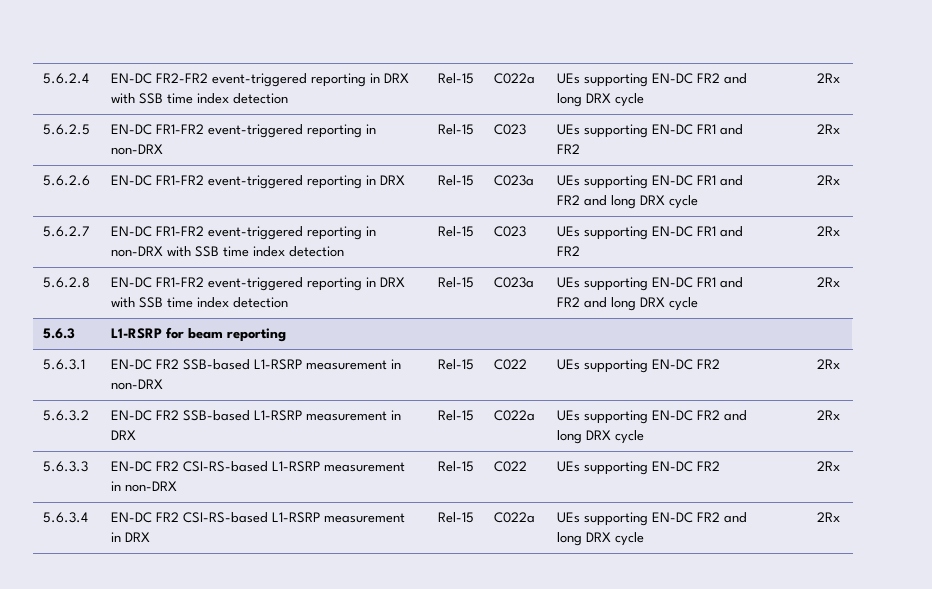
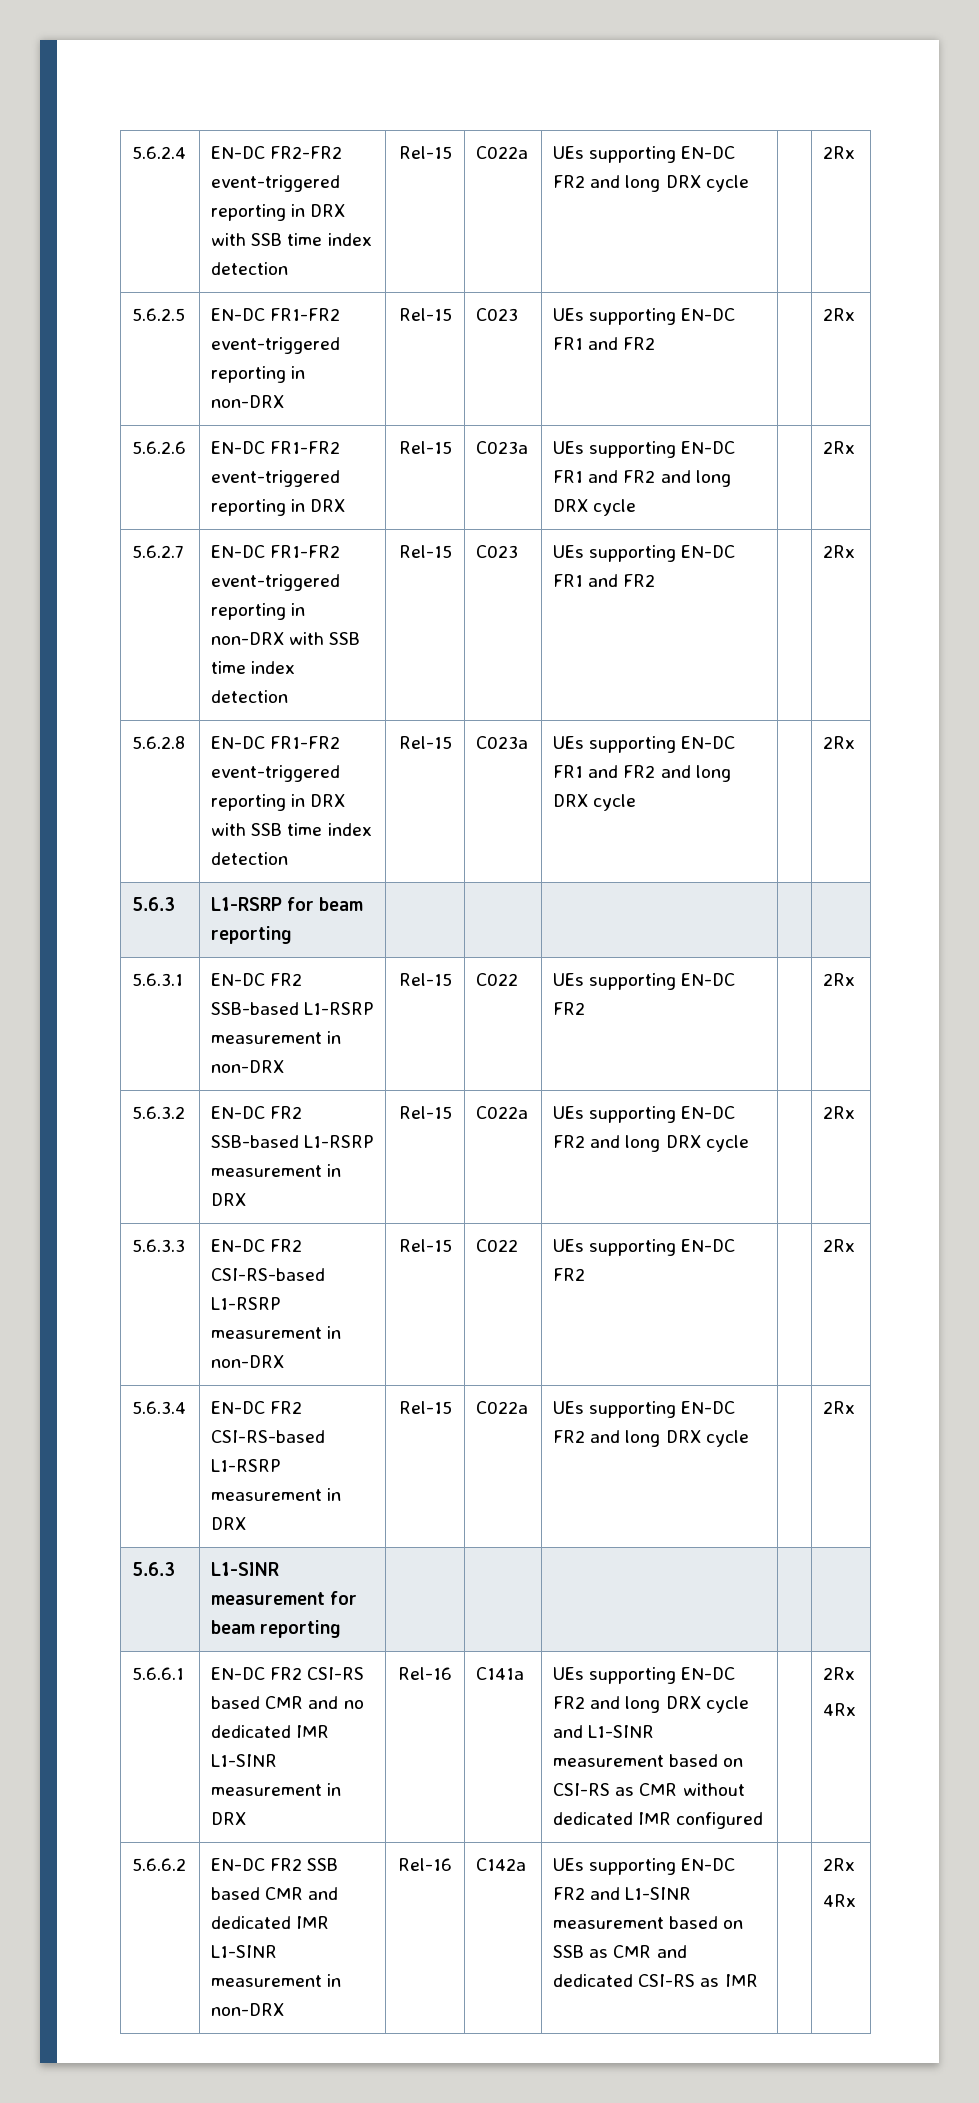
(841, 517) none -> [132,1562,176,1576] [211,1562,280,1576] [211,1591,358,1605] [211,1620,342,1638] [132,1667,185,1680] [211,1667,365,1680] [211,1696,364,1709] [211,1725,330,1738] [211,1754,278,1767] [211,1783,342,1796] [211,1812,247,1825] [398,1667,452,1680] [476,1667,525,1680] [553,1667,736,1684] [553,1696,749,1713] [553,1725,655,1738] [553,1754,744,1767] [553,1783,745,1796] [553,1812,764,1829] [823,1667,856,1680] [823,1703,857,1716] [132,1858,187,1871] [211,1858,339,1871] [211,1887,339,1900] [211,1916,330,1929] [211,1945,278,1958] [211,1974,342,1987] [211,2003,285,2016] [398,1858,452,1871] [476,1858,527,1871] [553,1858,736,1875] [553,1887,692,1900] [553,1916,744,1929] [553,1945,687,1958] [553,1974,758,1987] [823,1858,856,1871] [823,1894,857,1907] // 5.6.3 | L1-SINR measurement for beam reporting | | | | | // 5.6.6.1 | EN-DC FR2 CSI-RS based CMR and no dedicated IMR L1-SINR measurement in DRX | Rel-16 | C141a | UEs supporting EN-DC FR2 and long DRX cycle and L1-SINR measurement based on CSI-RS as CMR without dedicated IMR configured | | 2Rx // 4Rx // 5.6.6.2 | EN-DC FR2 SSB based CMR and dedicated IMR L1-SINR measurement in non-DRX | Rel-16 | C142a | UEs supporting EN-DC FR2 and L1-SINR measurement based on SSB as CMR and dedicated CSI-RS as IMR | | 2Rx // 4Rx

